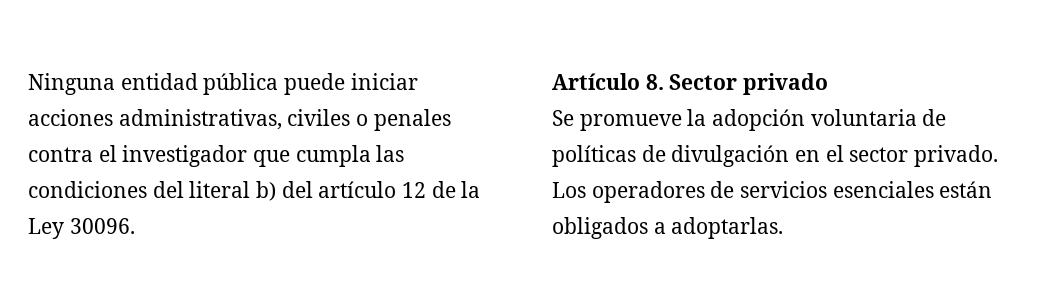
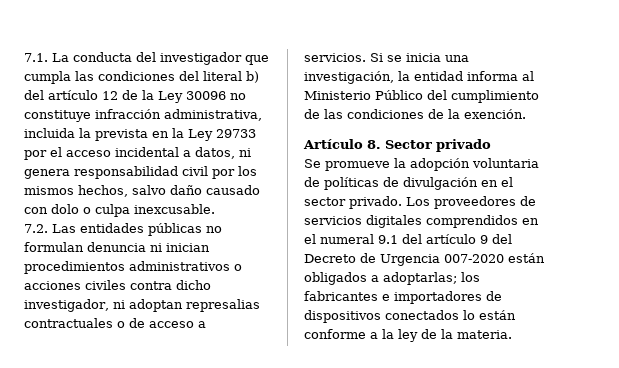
[28,73,418,95] [28,109,451,131] [28,145,117,162] Ninguna entidad pública puede iniciar acciones administrativas, civiles o penales contra el -> [24,52,156,62] 7.1. La conducta del
[69,218,135,234] 30096. -> [186,91,246,100] [24,109,262,122] [24,128,256,141] [24,147,251,160] [24,166,257,179] [24,185,260,197] [24,204,215,217] [24,223,222,236] [24,242,210,252] [24,261,242,274] [24,280,211,290] [24,299,260,312] [24,318,206,328] [304,53,469,62] [304,71,534,84] [304,90,539,103] [304,109,526,119] 30096 no constituye infracción administrativa, incluida la prevista en la Ley 29733 por el acceso incidental a datos, ni genera responsabilidad civil por los mismos hechos, salvo daño causado con dolo o culpa inexcusable. // 7.2. Las entidades públicas no formulan denuncia ni inician procedimientos administrativos o acciones civiles contra dicho investigador, ni adoptan represalias contractuales o de acceso a servicios. Si se inicia una investigación, la entidad informa al Ministerio Público del cumplimiento de las condiciones de la exención.
[591,181,705,203] operadores -> [434,196,516,209] proveedores
[832,181,993,198] [552,217,784,239] esenciales están obligados a adoptarlas. -> [366,215,539,228] [304,234,512,244] [304,253,545,266] [304,272,480,285] [304,291,502,304] [304,310,516,323] [304,329,512,342] digitales comprendidos en el numeral 9.1 del artículo 9 del Decreto de Urgencia 007-2020 están obligados a adoptarlas; los fabricantes e importadores de dispositivos conectados lo están conforme a la ley de la materia.

